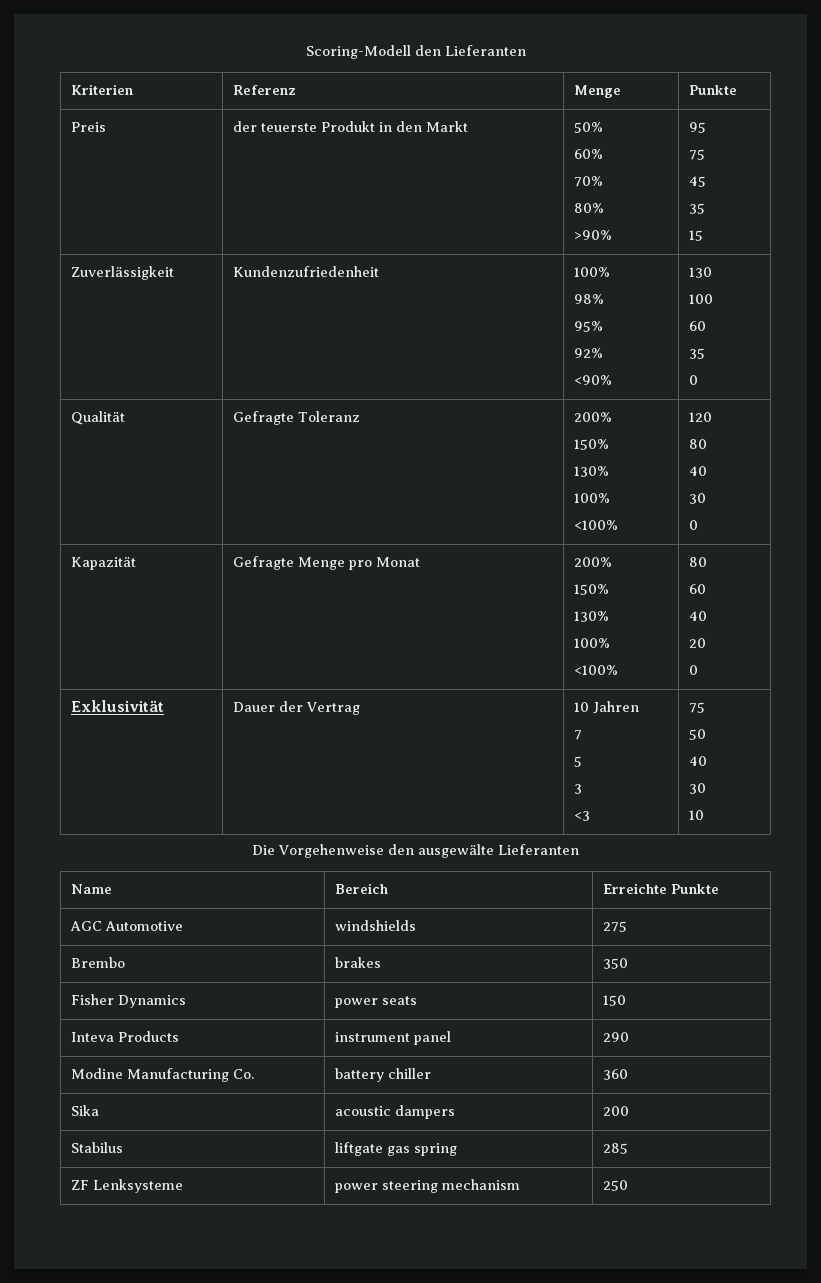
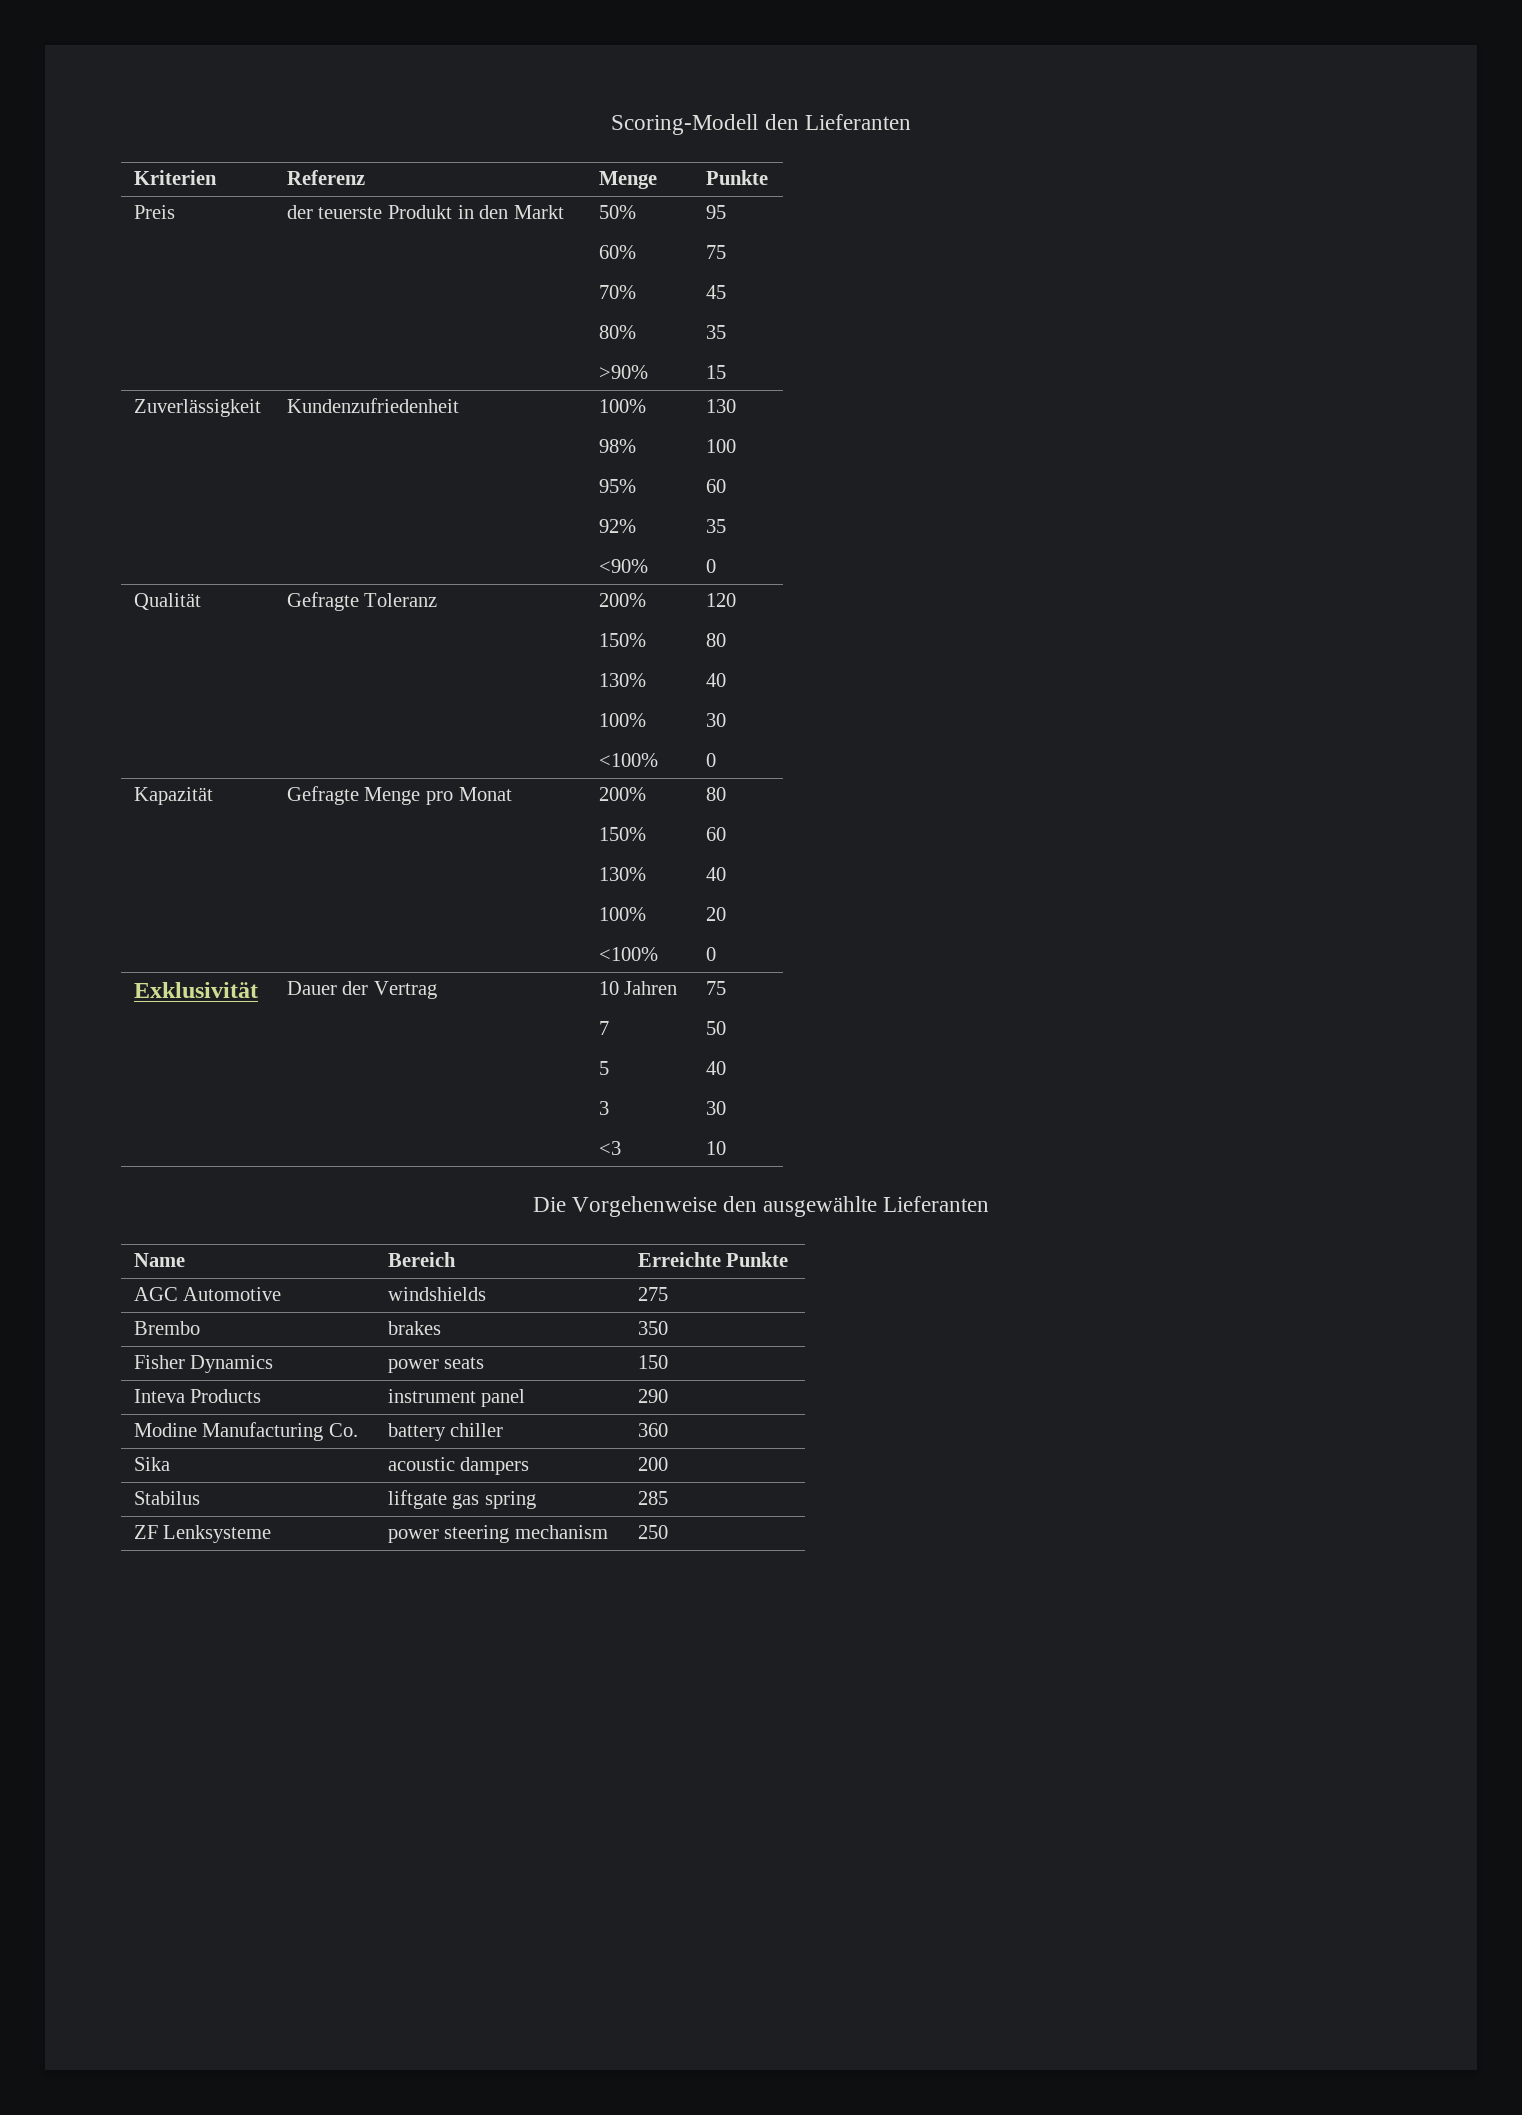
[418,844,494,858] ausgewälte -> [763,1196,878,1217] ausgewählte

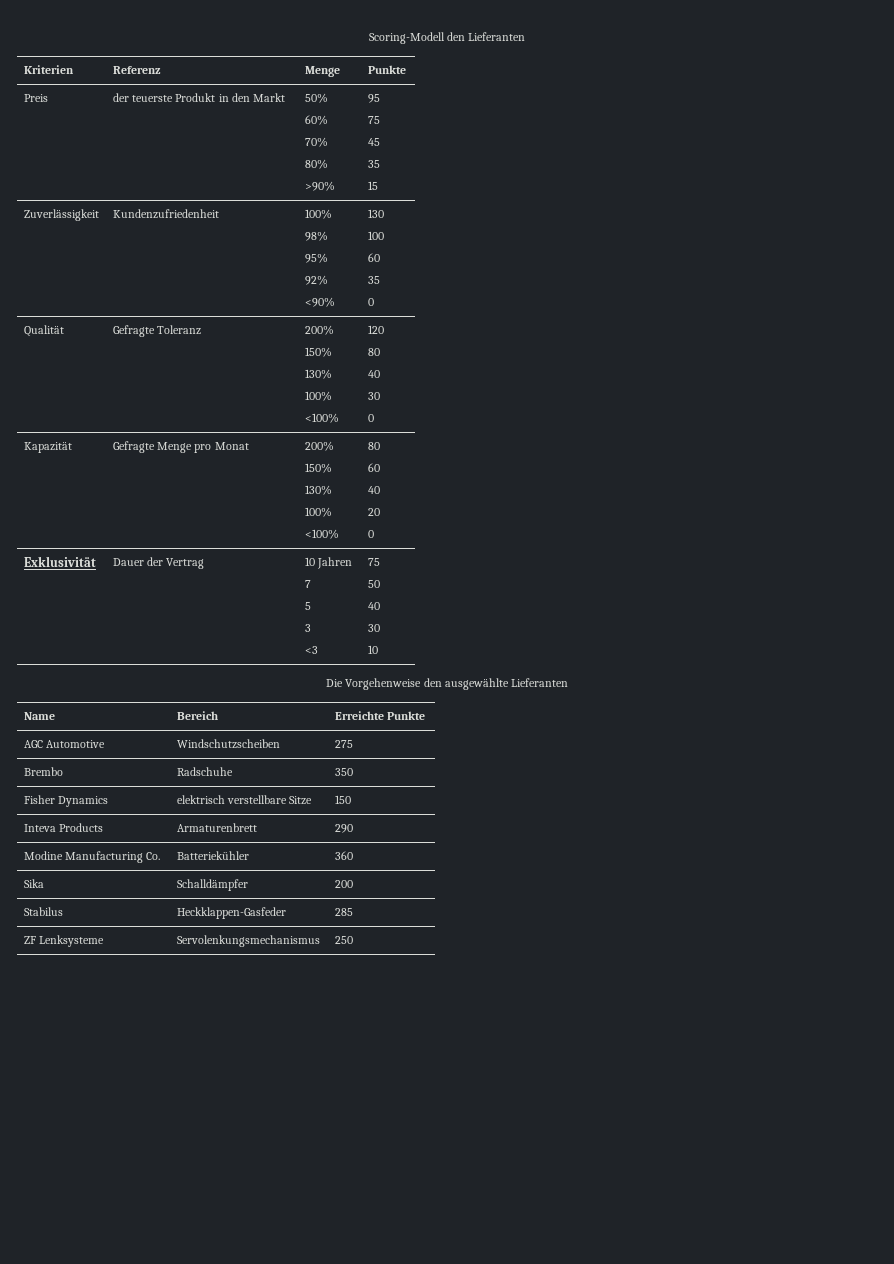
[387,1287,486,1301] windshields -> [176,739,280,749] Windschutzscheiben
[387,1321,441,1335] brakes -> [176,767,233,776] Radschuhe
[387,1357,485,1373] power seats -> [176,795,313,805] elektrisch verstellbare Sitze
[387,1389,526,1407] instrument panel -> [176,823,257,832] Armaturenbrett
[387,1423,504,1441] battery chiller -> [176,851,249,860] Batteriekühler
[387,1457,530,1475] acoustic dampers -> [176,879,248,891] Schalldämpfer
[387,1490,536,1509] liftgate gas spring -> [176,907,286,919] Heckklappen-Gasfeder
[387,1525,608,1543] power steering mechanism -> [176,935,320,947] Servolenkungsmechanismus

